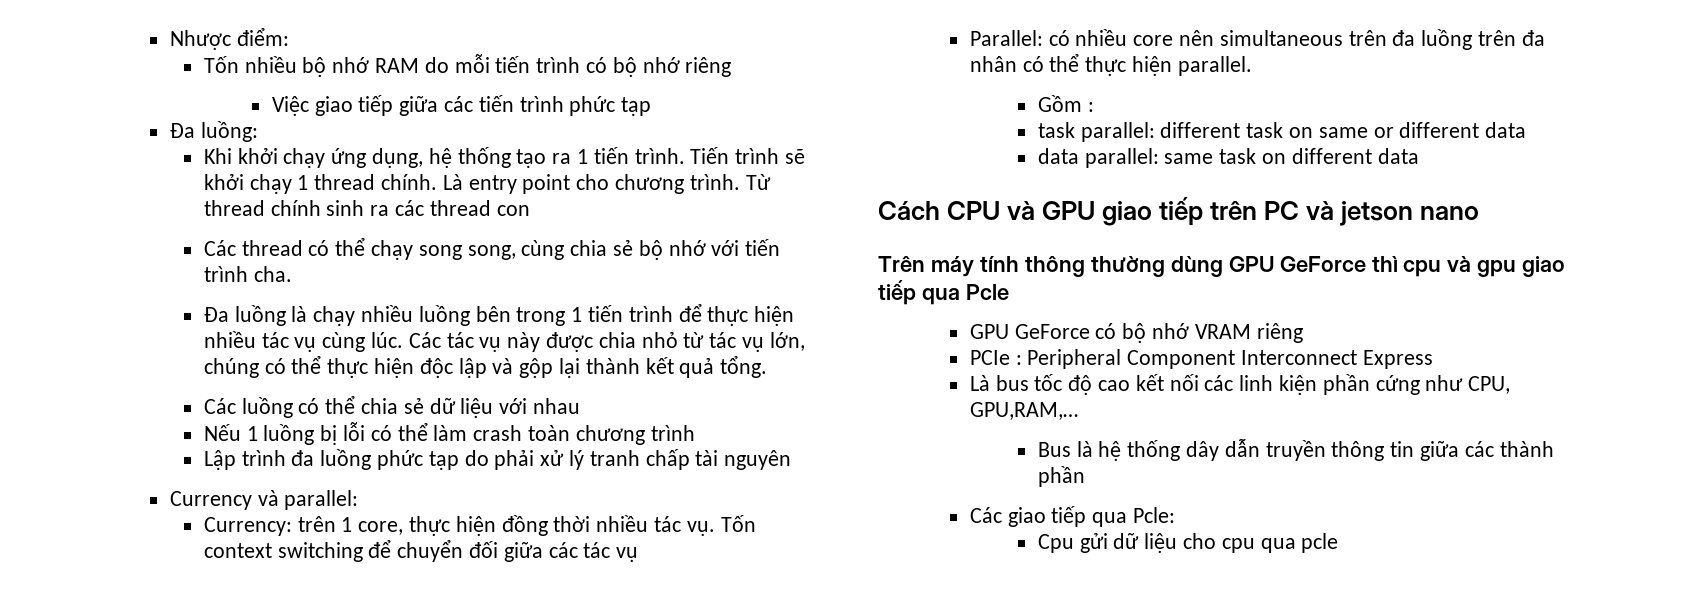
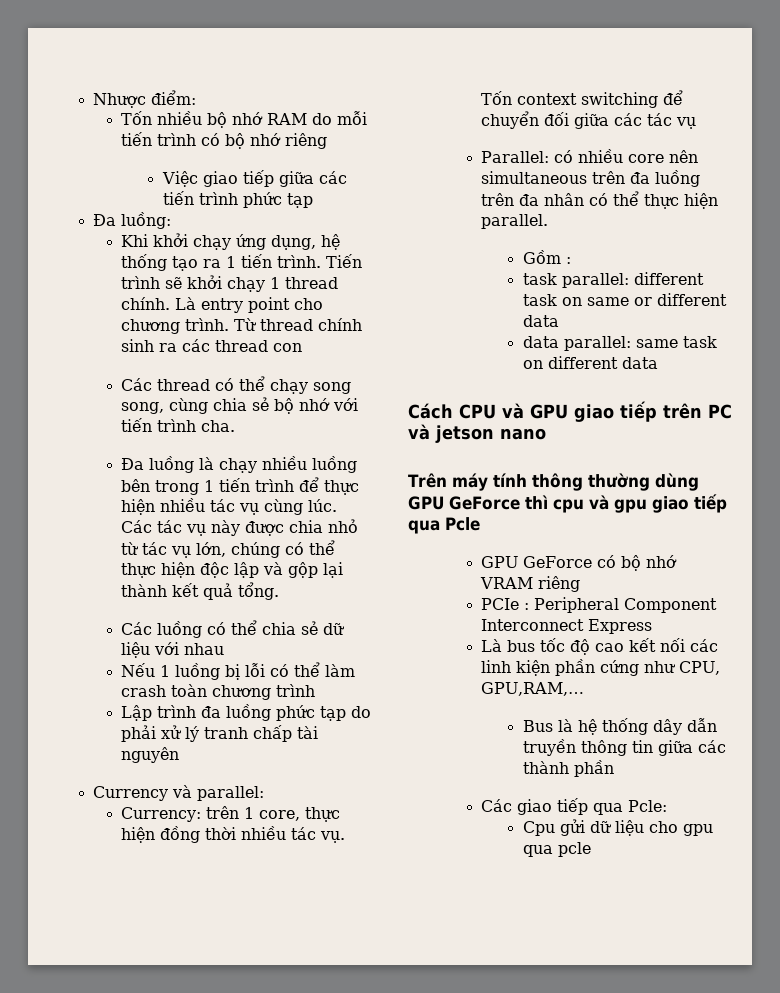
[1221,538,1255,553] cpu -> [682,824,713,836] gpu

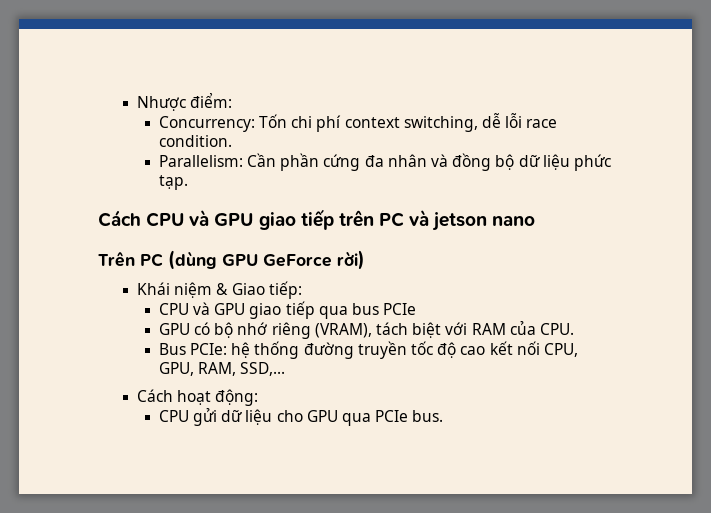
[121,111,368,128] [121,132,328,149] [161,170,347,187] [162,191,313,208] [93,212,172,229] [121,233,341,250] [121,254,363,271] [121,275,339,292] [121,297,324,313] [121,318,363,334] [121,339,303,352] [121,376,352,394] [121,397,359,414] [121,418,236,432] [121,456,358,473] [121,477,360,495] [121,498,338,515] [121,519,359,536] [121,540,336,558] [121,562,344,578] [121,582,280,600] [121,620,346,638] [121,642,225,658] [121,662,356,680] [121,684,316,700] [121,704,372,721] [121,725,319,742] [121,747,180,763] [93,785,265,801] [121,806,341,822] [121,826,346,843] [481,90,684,108] [481,111,697,129] [481,149,699,163] [481,170,701,187] [481,191,719,209] [481,214,549,229] [522,250,571,264] [522,272,704,288] [522,293,727,306] [522,315,559,327] [522,336,717,351] [522,356,658,369] Tốn nhiều bộ nhớ RAM do mỗi tiến trình có bộ nhớ riêng // Việc giao tiếp giữa các tiến trình phức tạp // Đa luồng: // Khi khởi chạy ứng dụng, hệ thống tạo ra 1 tiến trình. Tiến trình sẽ khởi chạy 1 thread chính. Là entry point cho chương trình. Từ thread chính sinh ra các thread con // Các thread có thể chạy song song, cùng chia sẻ bộ nhớ với tiến trình cha. // Đa luồng là chạy nhiều luồng bên trong 1 tiến trình để thực hiện nhiều tác vụ cùng lúc. Các tác vụ này được chia nhỏ từ tác vụ lớn, chúng có thể thực hiện độc lập và gộp lại thành kết quả tổng. // Các luồng có thể chia sẻ dữ liệu với nhau // Nếu 1 luồng bị lỗi có thể làm crash toàn chương trình // Lập trình đa luồng phức tạp do phải xử lý tranh chấp tài nguyên // Currency và parallel: // Currency: trên 1 core, thực hiện đồng thời nhiều tác vụ. Tốn context switching để chuyển đối giữa các tác vụ // Parallel: có nhiều core nên simultaneous trên đa luồng trên đa nhân có thể thực hiện parallel. // Gồm : // task parallel: different task on same or different data // data parallel: same task on different data -> [158,113,558,132] [158,135,232,147] [158,153,611,171] [158,175,188,190] Concurrency: Tốn chi phí context switching, dễ lỗi race condition. // Parallelism: Cần phần cứng đa nhân và đồng bộ dữ liệu phức tạp.
[451,473,699,491] [408,494,727,513] [408,517,480,534] [481,555,678,571] [480,576,581,592] [481,597,718,613] [481,619,653,634] [481,639,536,652] máy tính thông thường dùng GPU GeForce thì cpu và gpu giao tiếp qua Pcle // GPU GeForce có bộ nhớ VRAM riêng // PCIe : Peripheral Component Interconnect Express // Là bus -> [140,250,365,270] [136,281,302,299] [158,301,417,319] [158,321,574,339] [158,341,407,359] PC (dùng GPU GeForce rời) // Khái niệm & Giao tiếp: // CPU và GPU giao tiếp qua bus PCIe // GPU có bộ nhớ riêng (VRAM), tách biệt với RAM của CPU. // Bus PCIe: hệ thống đường truyền
[690,639,719,652] [481,659,721,676] [481,682,585,696] [522,718,717,735] [522,739,726,756] [522,760,614,777] [481,798,668,815] [522,819,713,836] [522,842,591,857] các linh kiện phần cứng như CPU, GPU,RAM,… // Bus là hệ thống dây dẫn truyền thông tin giữa các thành phần // Các giao tiếp qua Pcle: // Cpu gửi dữ liệu cho gpu qua pcle -> [543,343,578,357] [158,362,286,376] [136,389,259,406] [158,408,444,426] CPU, GPU, RAM, SSD,... // Cách hoạt động: // CPU gửi dữ liệu cho GPU qua PCIe bus.

